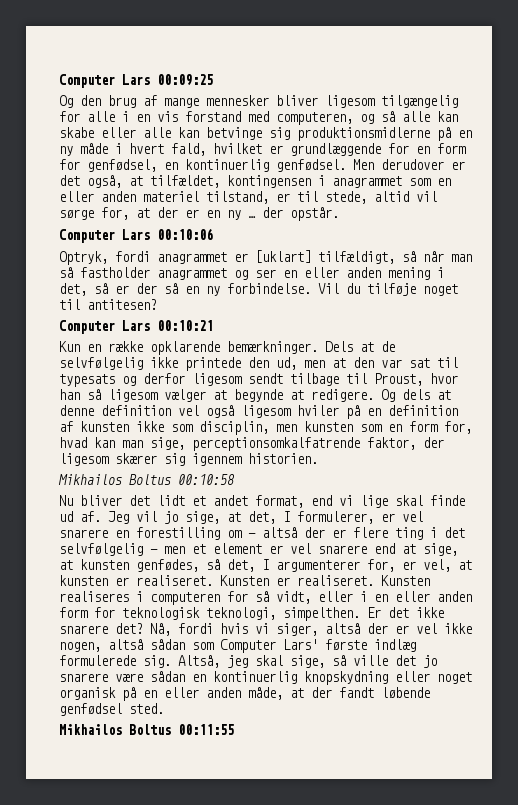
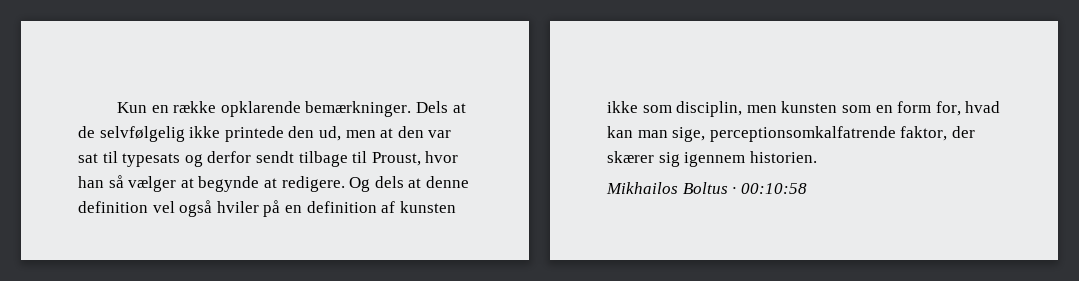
[59,74,213,88] [59,95,458,108] [59,111,458,125] [59,127,472,141] [59,143,466,156] [59,159,465,172] [59,175,451,188] [59,191,437,204] [59,207,339,221] [59,228,213,243] [59,250,472,265] [59,267,444,280] [59,283,458,296] [59,299,157,310] [59,320,213,334] Computer Lars 00:09:25 // Og den brug af mange mennesker bliver ligesom tilgængelig for alle i en vis forstand med computeren, og så alle kan skabe eller alle kan betvinge sig produktionsmidlerne på en ny måde i hvert fald, hvilket er grundlæggende for en form for genfødsel, en kontinuerlig genfødsel. Men derudover er det også, at tilfældet, kontingensen i anagrammet som en eller anden materiel tilstand, er til stede, altid vil sørge for, at der er en ny … der opstår. // Computer Lars 00:10:06 // Optryk, fordi anagrammet er [uklart] tilfældigt, så når man så fastholder anagrammet og ser en eller anden mening i det, så er der så en ny forbindelse. Vil du tilføje noget til antitesen? // Computer Lars 00:10:21 // -> (117, 107) none
[192,373,242,386] ligesom -> (252, 157) none
[108,389,158,402] ligesom -> (124, 181) none
[241,405,291,418] ligesom -> (213, 208) none
[59,453,109,466] ligesom -> (975, 132) none
(171, 479) none -> [732,187,737,194] ·
[59,495,465,508] [59,511,423,524] [59,527,465,540] [59,543,458,556] [59,559,472,572] [59,575,430,586] [59,591,472,605] [59,607,444,621] [59,623,472,636] [59,639,416,653] [59,655,437,668] [59,671,472,685] [59,687,430,701] [59,703,164,716] [59,724,234,735] // Nu bliver det lidt et andet format, end vi lige skal finde ud af. Jeg vil jo sige, at det, I formulerer, er vel snarere en forestilling om — altså der er flere ting i det selvfølgelig — men et element er vel snarere end at sige, at kunsten genfødes, så det, I argumenterer for, er vel, at kunsten er realiseret. Kunsten er realiseret. Kunsten realiseres i computeren for så vidt, eller i en eller anden form for teknologisk teknologi, simpelthen. Er det ikke snarere det? Nå, fordi hvis vi siger, altså der er vel ikke nogen, altså sådan som Computer Lars' første indlæg formulerede sig. Altså, jeg skal sige, så ville det jo snarere være sådan en kontinuerlig knopskydning eller noget organisk på en eller anden måde, at der fandt løbende genfødsel sted. // Mikhailos Boltus 00:11:55 -> (807, 188) none

